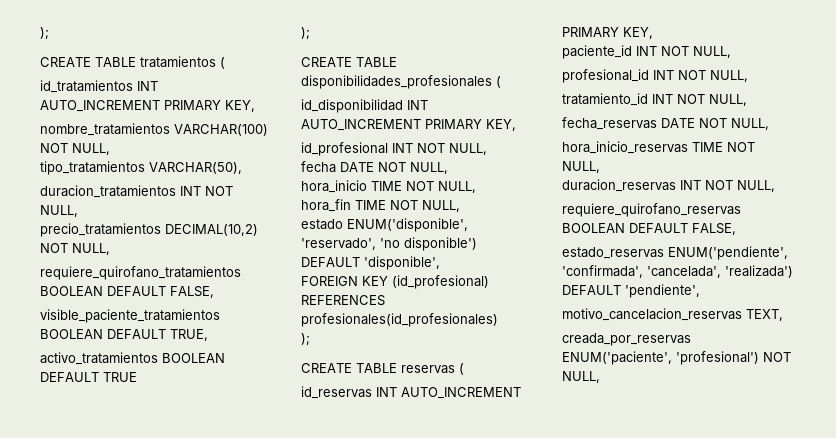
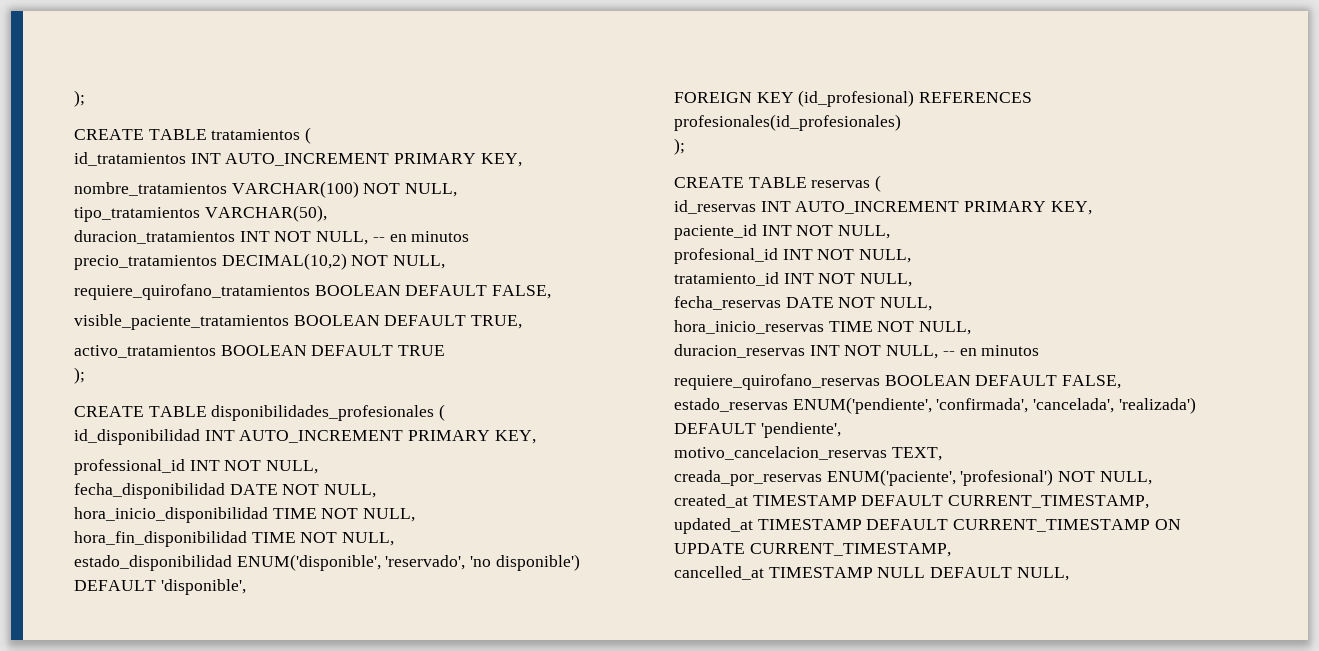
(78, 211) none -> [372,231,470,242] -- en minutos
[301,142,487,156] [301,161,448,174] [301,180,476,193] [301,199,460,212] [301,219,343,230] id_profesional INT NOT NULL, // fecha DATE NOT NULL, // hora_inicio TIME NOT NULL, // hora_fin TIME NOT NULL, // estado -> [74,459,319,475] [74,483,377,499] [74,507,416,523] [74,531,395,547] [74,555,232,571] professional_id INT NOT NULL, // fecha_disponibilidad DATE NOT NULL, // hora_inicio_disponibilidad TIME NOT NULL, // hora_fin_disponibilidad TIME NOT NULL, // estado_disponibilidad
(775, 186) none -> [942,345,1040,356] -- en minutos
(600, 377) none -> [674,494,1150,509] [674,518,1181,534] [674,543,951,557] [674,566,1069,581] // created_at TIMESTAMP DEFAULT CURRENT_TIMESTAMP, // updated_at TIMESTAMP DEFAULT CURRENT_TIMESTAMP ON UPDATE CURRENT_TIMESTAMP, // cancelled_at TIMESTAMP NULL DEFAULT NULL,

